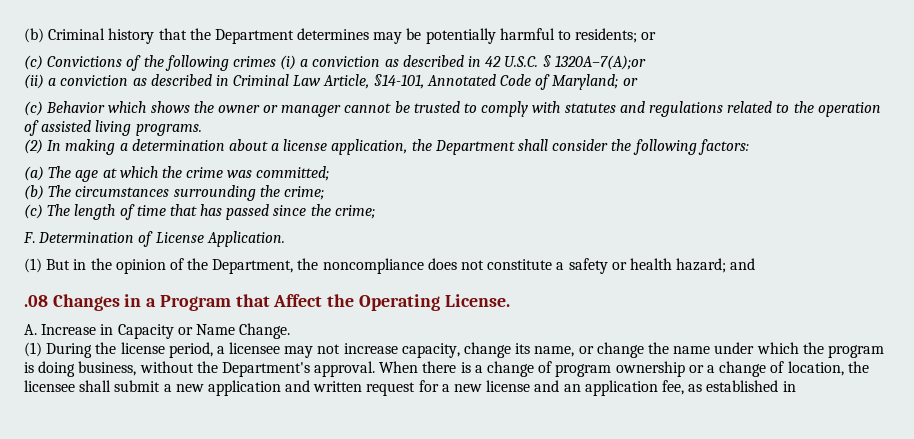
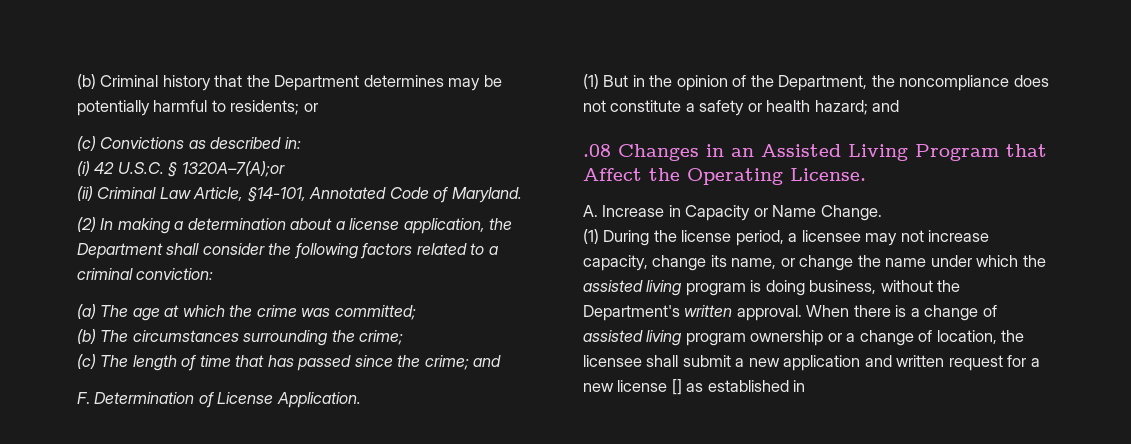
[126,55,482,71] of the following crimes (i) a conviction as described in -> [188,137,301,149] [77,161,90,176] as described in: // (i)
[48,74,229,86] a conviction as described in -> (93, 193) none
[552,74,638,90] [24,101,881,117] [24,120,202,136] Maryland; or // (c) Behavior which shows the owner or manager cannot be trusted to comply with statutes and regulations related to the operation of assisted living programs. -> [451,187,522,203] Maryland.
[697,139,749,155] factors: -> [360,243,498,259] [77,268,214,280] factors related to a criminal conviction:
(375, 212) none -> [473,355,502,367] and
[146,298,157,307] a -> [731,144,908,161] an Assisted Living
(824, 348) none -> [583,280,682,296] assisted living
(310, 369) none -> [684,305,733,317] written
(553, 367) none -> [583,330,682,346] assisted living
[534,380,684,396] and an application fee, -> [671,379,682,395] []

